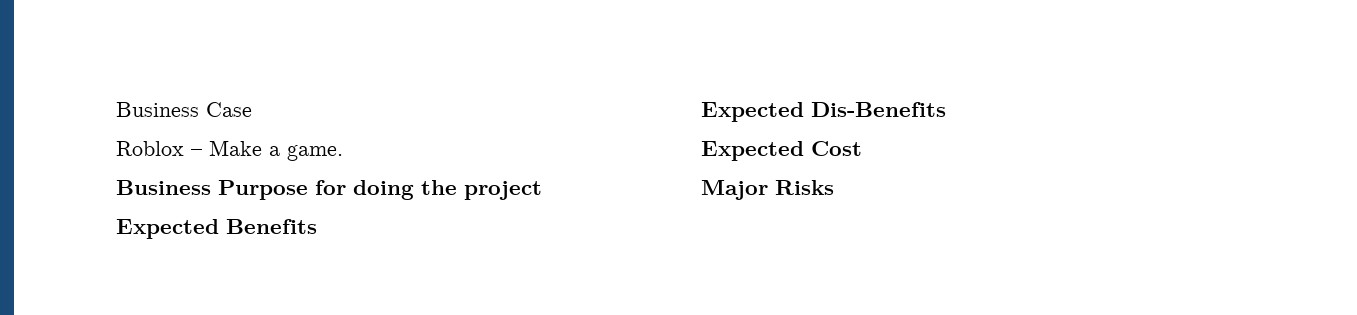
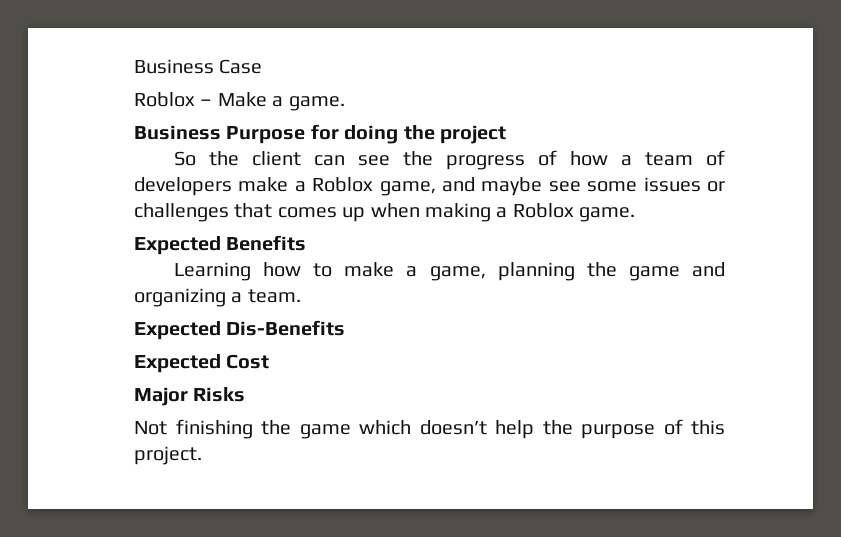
[116,219,317,239] Expected Benefits -> [174,150,725,170] [134,177,725,196] [134,203,636,222] [134,235,307,255] [174,262,725,281] [134,288,301,307] So the client can see the progress of how a team of developers make a Roblox game, and maybe see some issues or challenges that comes up when making a Roblox game. // Expected Benefits // Learning how to make a game, planning the game and organizing a team.
(834, 187) none -> [134,419,725,439] [134,446,202,465] // Not finishing the game which doesn’t help the purpose of this project.

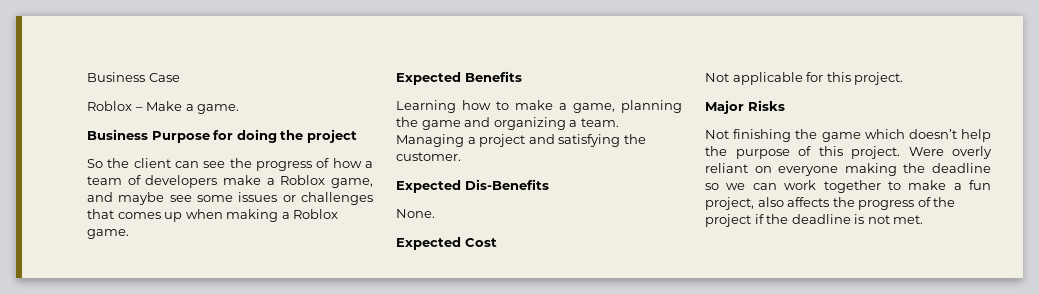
(301, 296) none -> [396,134,646,147] [396,152,461,161] Managing a project and satisfying the customer.
(346, 328) none -> [396,209,435,218] // None.
(270, 361) none -> [705,72,904,85] // Not applicable for this project.
(202, 455) none -> [908,146,992,159] [705,163,991,176] [705,180,991,193] [705,197,956,210] [705,214,924,227] Were overly reliant on everyone making the deadline so we can work together to make a fun project, also affects the progress of the project if the deadline is not met.

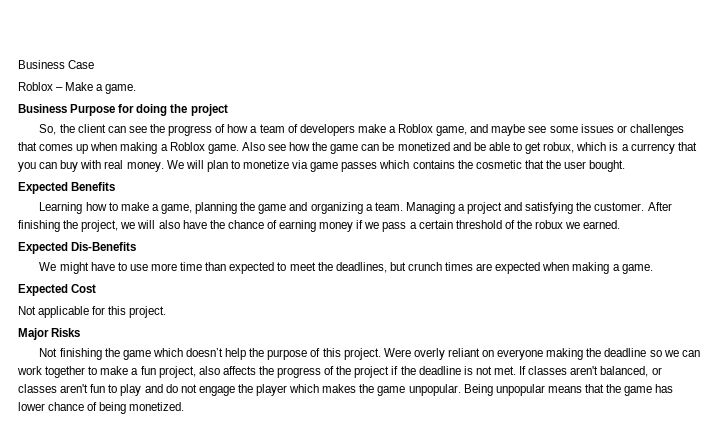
[87,159,103,168] So -> [39,124,57,135] So,
(129, 234) none -> [241,142,697,154] [18,160,626,172] Also see how the game can be monetized and be able to get robux, which is a currency that you can buy with real money. We will plan to monetize via game passes which contains the cosmetic that the user bought.
[396,179,549,193] [396,209,435,218] // Expected Dis-Benefits // None. -> [647,202,672,211] [18,220,621,232] [18,242,137,254] [39,262,653,274] After finishing the project, we will also have the chance of earning money if we pass a certain threshold of the robux we earned. // Expected Dis-Benefits // We might have to use more time than expected to meet the deadlines, but crunch times are expected when making a game.
(924, 219) none -> [519,366,662,377] [18,384,674,396] [18,402,185,414] If classes aren't balanced, or classes aren't fun to play and do not engage the player which makes the game unpopular. Being unpopular means that the game has lower chance of being monetized.

